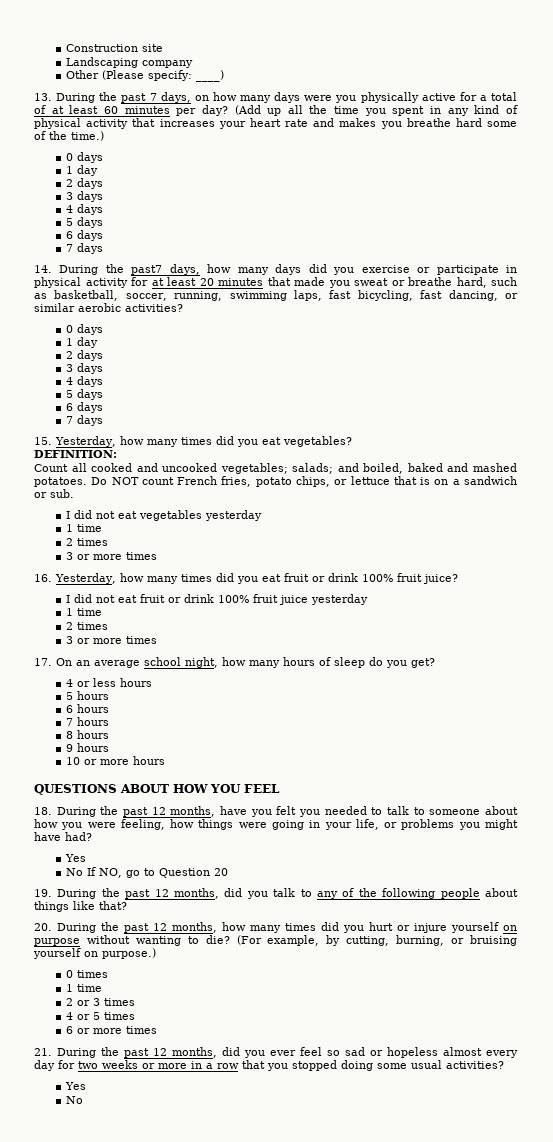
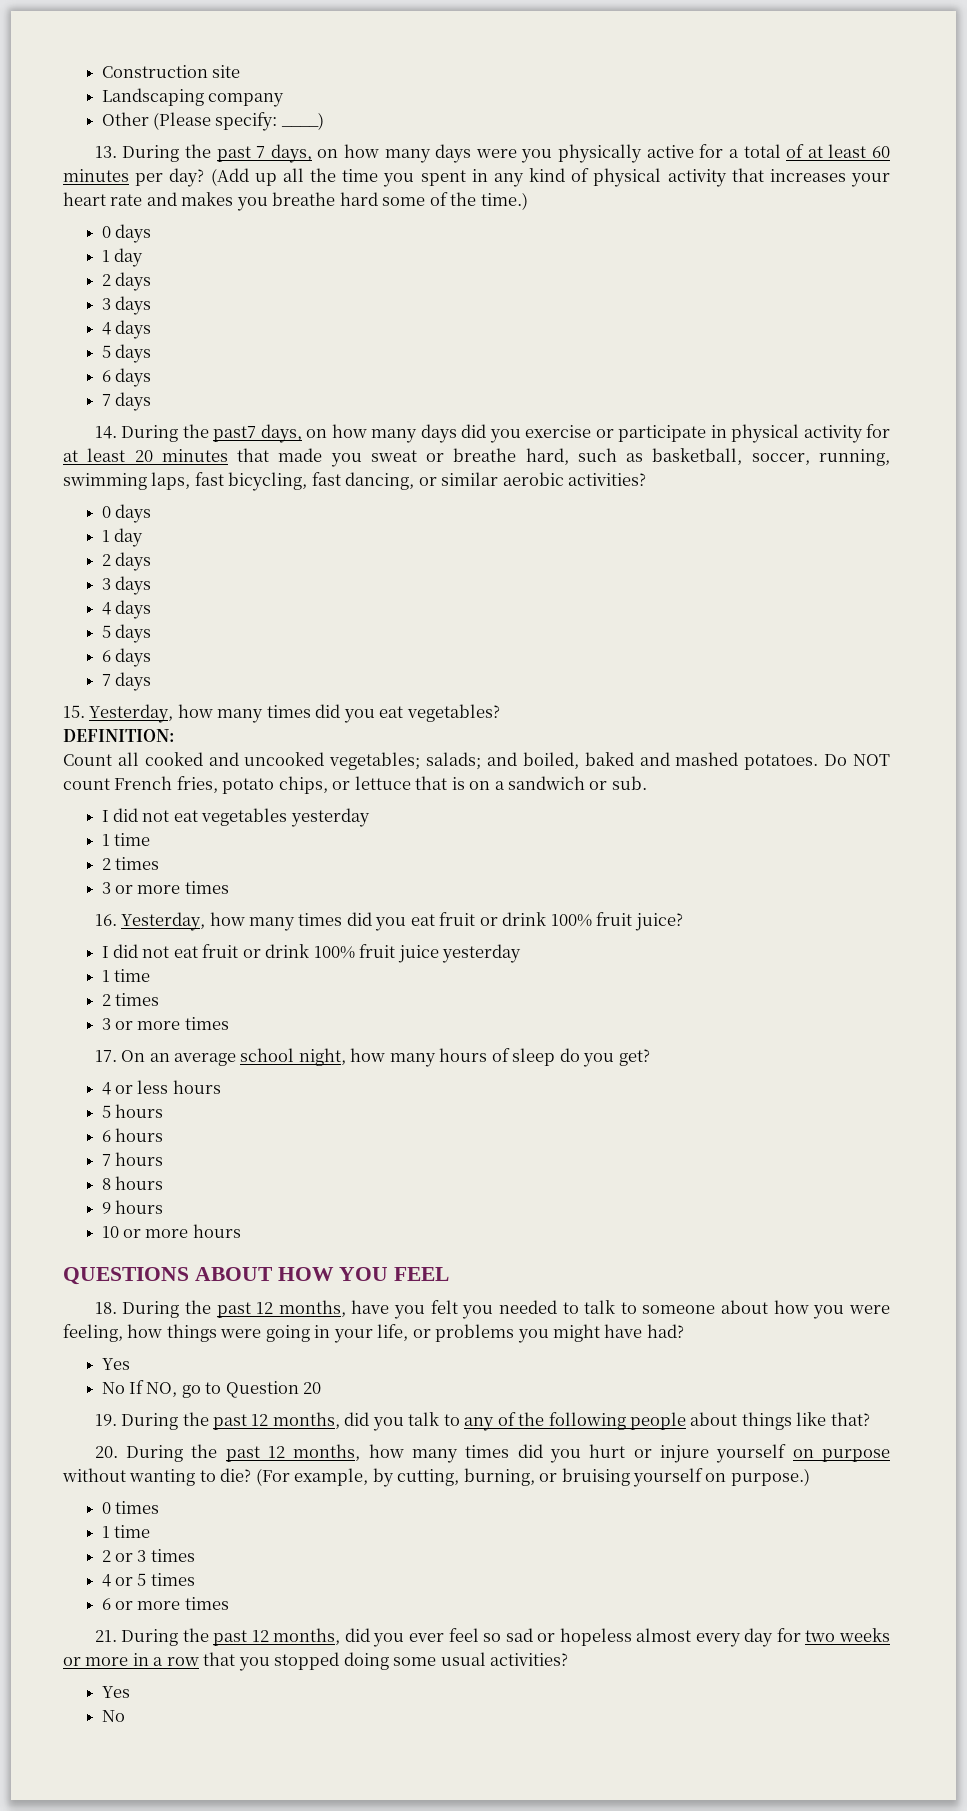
(200, 269) none -> [306,429,328,438] on

